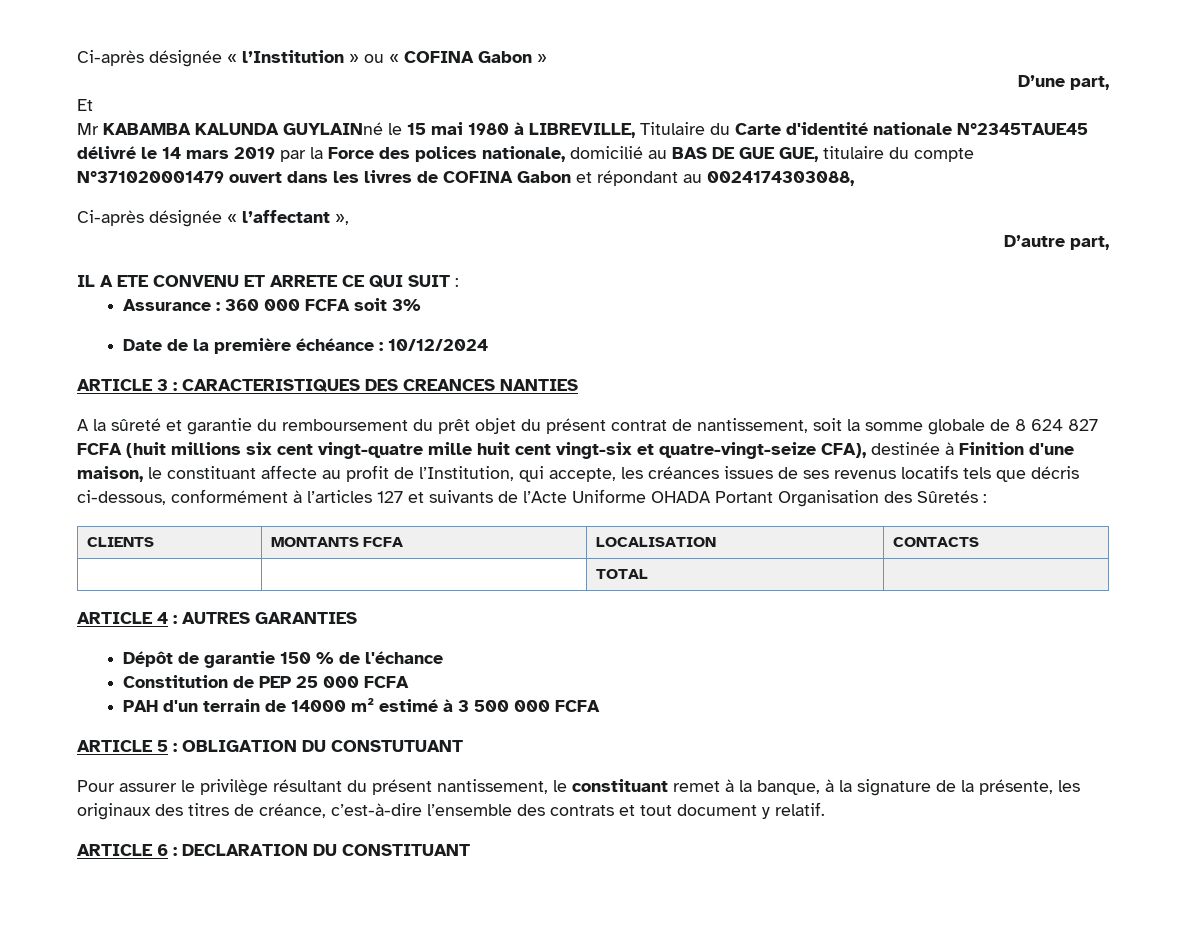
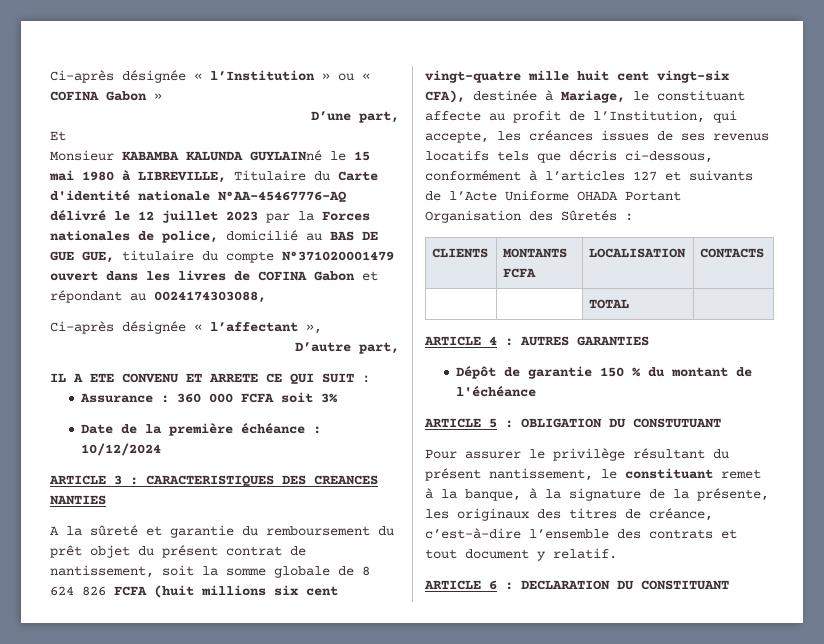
[77,123,99,135] Mr -> [50,150,114,161] Monsieur
[957,123,1088,135] N°2345TAUE45 -> [218,191,346,203] N°AA-45467776-AQ
[162,146,565,162] 14 mars 2019 par la Force des polices nationale, -> [138,210,370,223] [50,230,218,243] 12 juillet 2023 par la Forces nationales de police,
[1068,419,1098,431] 827 -> [82,586,106,596] 826
[637,442,816,459] et quatre-vingt-seize -> (729, 76) none
[959,442,1074,455] [77,466,143,482] Finition d'une maison, -> [561,90,625,103] Mariage,
[339,651,444,664] [123,675,410,688] [123,698,601,712] de l'échance // Constitution de PEP 25 000 FCFA // PAH d'un terrain de 14000 m² estimé à 3 500 000 FCFA -> [648,367,753,377] [456,386,537,397] du montant de l'échéance

